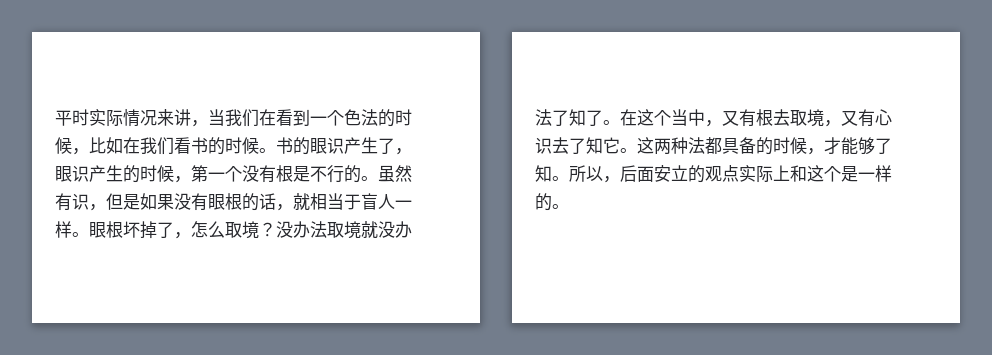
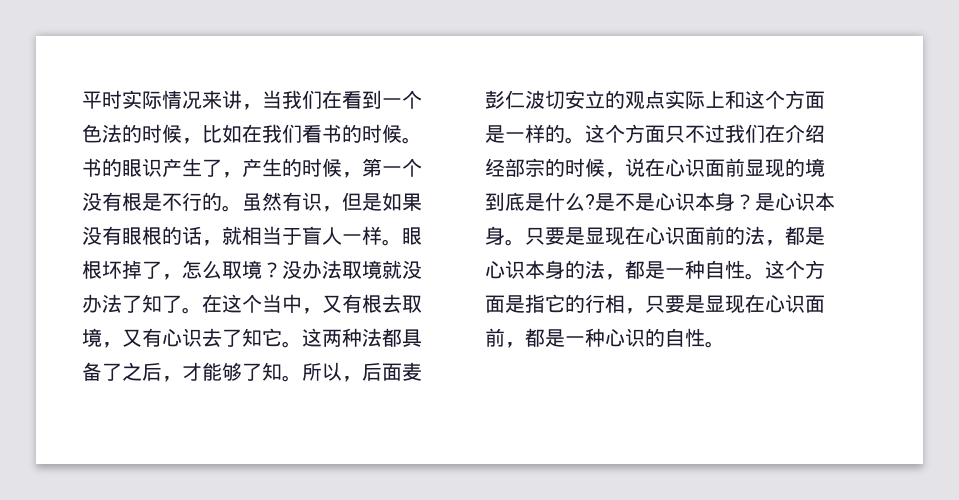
[55,165,89,182] 眼识 -> (242, 175) none
[756,137,807,155] 的时候 -> [102,362,162,381] 了之后
(654, 174) none -> [402,362,422,381] [485,90,565,109] 麦彭仁波切
(841, 174) none -> [785,90,825,109] 方面
(569, 206) none -> [585,124,825,143] [485,158,825,178] [485,192,835,211] [485,226,825,246] [485,260,825,280] [485,294,825,314] [485,328,725,348] 这个方面只不过我们在介绍经部宗的时候，说在心识面前显现的境到底是什么?是不是心识本身？是心识本身。只要是显现在心识面前的法，都是心识本身的法，都是一种自性。这个方面是指它的行相，只要是显现在心识面前，都是一种心识的自性。

